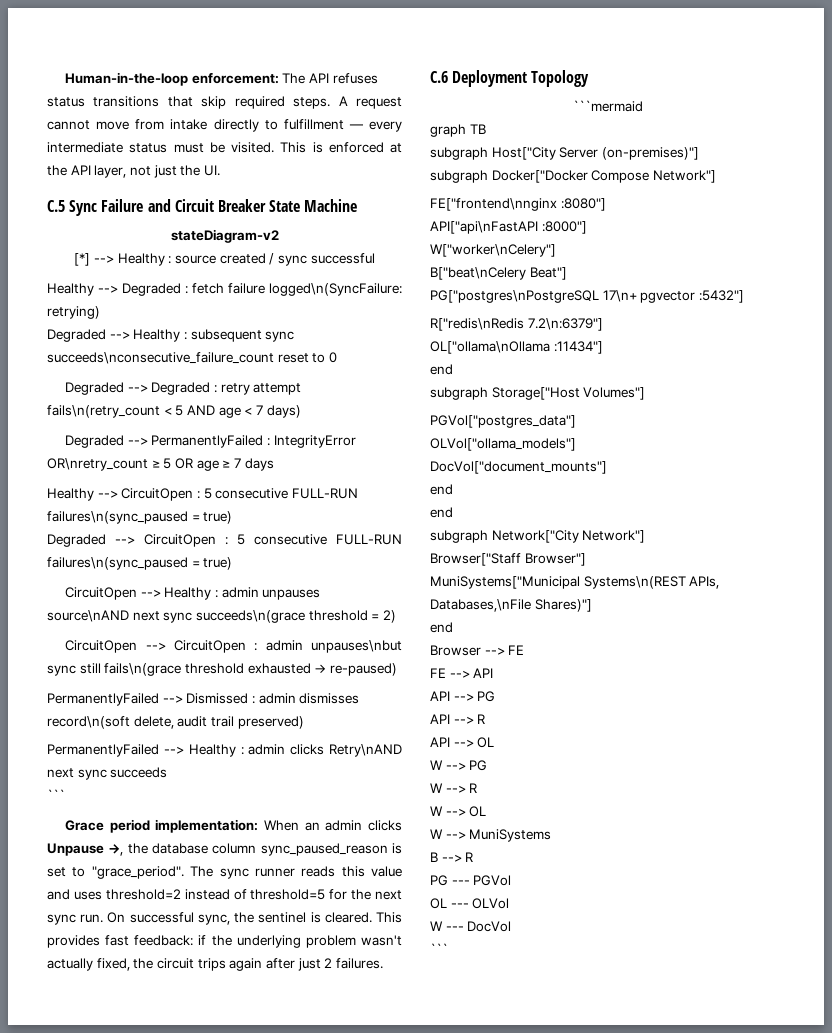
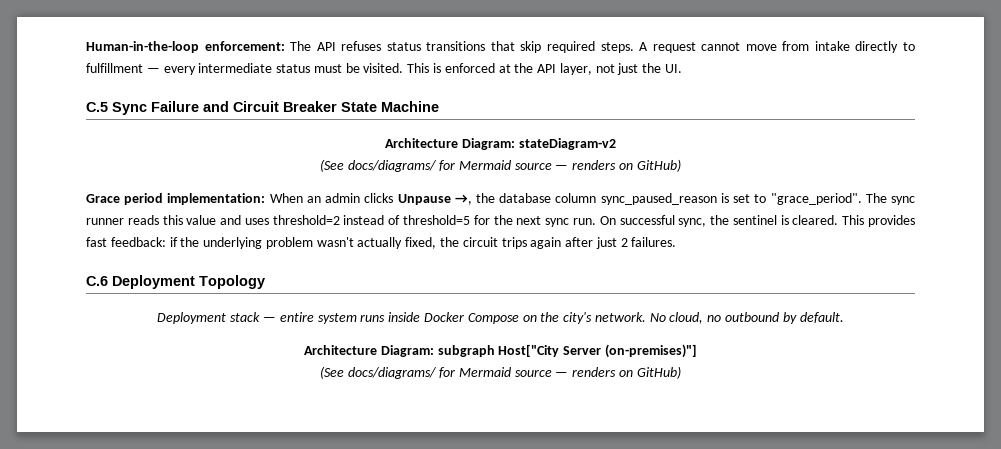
(358, 205) none -> [385,138,515,150] Architecture Diagram:
[74,253,375,266] [47,283,402,296] [47,306,100,319] [47,329,295,342] [47,352,337,364] [65,382,302,395] [47,405,301,418] [65,435,356,448] [47,458,274,471] [47,488,358,501] [47,511,233,524] [47,534,402,547] [47,557,233,570] [65,587,321,600] [47,610,396,623] [65,640,403,653] [47,663,397,676] [47,693,360,706] [47,716,304,729] [47,744,402,757] [47,767,168,780] [47,789,65,800] [*] --> Healthy : source created / sync successful // Healthy --> Degraded : fetch failure logged\n(SyncFailure: retrying) // Degraded --> Healthy : subsequent sync succeeds\nconsecutive_failure_count reset to 0 // Degraded --> Degraded : retry attempt fails\n(retry_count < 5 AND age < 7 days) // Degraded --> PermanentlyFailed : IntegrityError OR\nretry_count ≥ 5 OR age ≥ 7 days // Healthy --> CircuitOpen : 5 consecutive FULL-RUN failures\n(sync_paused = true) // Degraded --> CircuitOpen : 5 consecutive FULL-RUN failures\n(sync_paused = true) // CircuitOpen --> Healthy : admin unpauses source\nAND next sync succeeds\n(grace threshold = 2) // CircuitOpen --> CircuitOpen : admin unpauses\nbut sync still fails\n(grace threshold exhausted → re-paused) // PermanentlyFailed --> Dismissed : admin dismisses record\n(soft delete, audit trail preserved) // PermanentlyFailed --> Healthy : admin clicks Retry\nAND next sync succeeds // ``` -> [320,159,681,172] (See docs/diagrams/ for Mermaid source — renders on GitHub)
[572,100,643,112] [430,124,486,137] [430,147,699,160] [430,170,716,183] [430,198,606,211] [430,221,587,234] [430,244,556,257] [430,267,567,280] [430,290,744,303] [430,318,603,331] [430,341,603,354] [430,364,453,375] [430,387,646,400] [430,415,576,428] [430,438,576,451] [430,461,607,474] [430,484,453,495] [430,507,453,518] [430,530,646,543] [430,553,586,566] [430,576,720,589] [430,599,592,612] [430,622,453,633] [430,645,525,656] [430,668,494,678] [430,691,496,702] [430,714,486,724] [430,737,495,748] [430,760,488,771] [430,783,478,793] [430,806,487,817] [430,829,552,842] [430,852,474,862] [430,875,512,886] [430,898,510,909] [430,921,512,932] [430,943,448,954] ```mermaid // graph TB // subgraph Host["City Server (on-premises)"] // subgraph Docker["Docker Compose Network"] // FE["frontend\nnginx :8080"] // API["api\nFastAPI :8000"] // W["worker\nCelery"] // B["beat\nCelery Beat"] // PG["postgres\nPostgreSQL 17\n+ pgvector :5432"] // R["redis\nRedis 7.2\n:6379"] // OL["ollama\nOllama :11434"] // end // subgraph Storage["Host Volumes"] // PGVol["postgres_data"] // OLVol["ollama_models"] // DocVol["document_mounts"] // end // end // subgraph Network["City Network"] // Browser["Staff Browser"] // MuniSystems["Municipal Systems\n(REST APIs, Databases,\nFile Shares)"] // end // Browser --> FE // FE --> API // API --> PG // API --> R // API --> OL // W --> PG // W --> R // W --> OL // W --> MuniSystems // B --> R // PG --- PGVol // OL --- OLVol // W --- DocVol // ``` -> [157,312,844,324] [304,344,697,358] [320,366,681,379] Deployment stack — entire system runs inside Docker Compose on the city's network. No cloud, no outbound by default. // Architecture Diagram: subgraph Host["City Server (on-premises)"] // (See docs/diagrams/ for Mermaid source — renders on GitHub)

